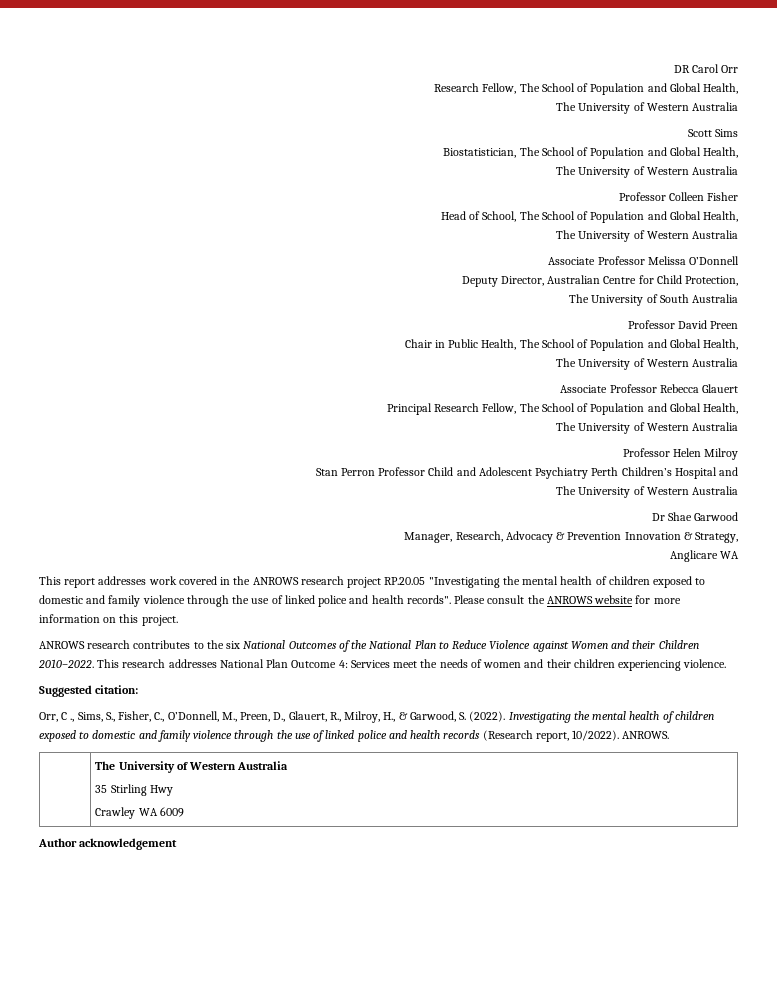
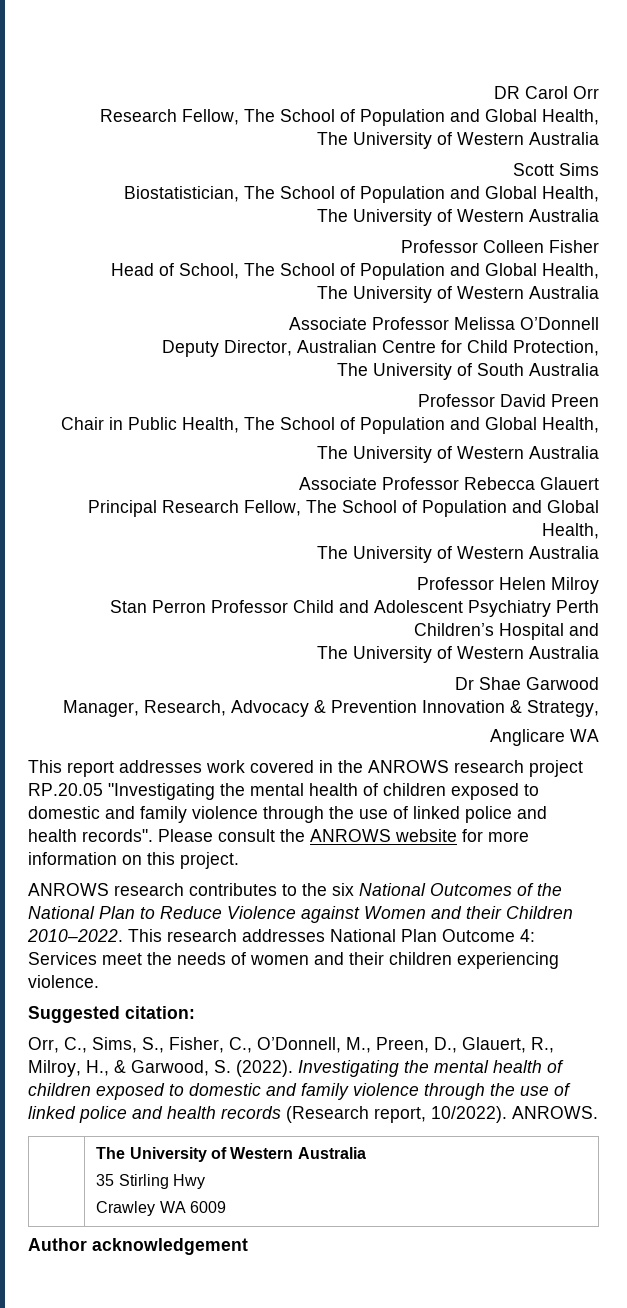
[61,712,75,722] C ., -> [64,1037,87,1053] C.,

